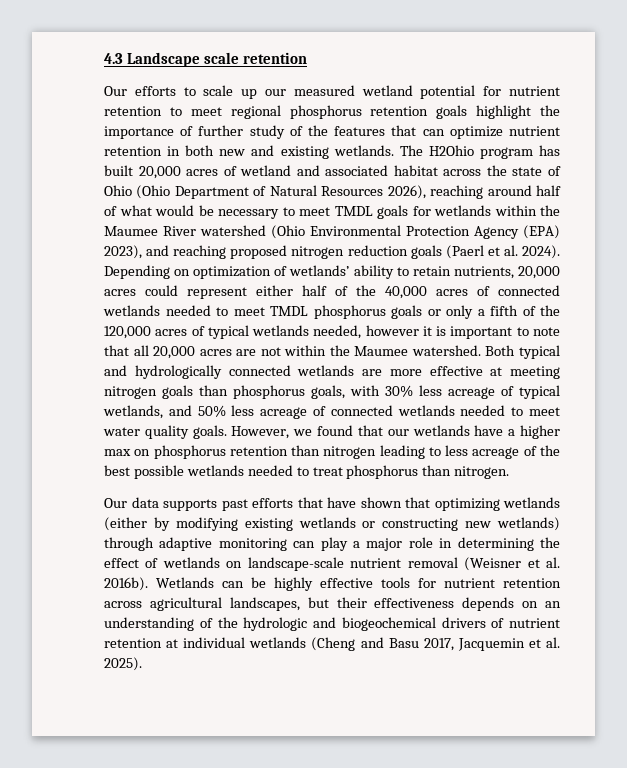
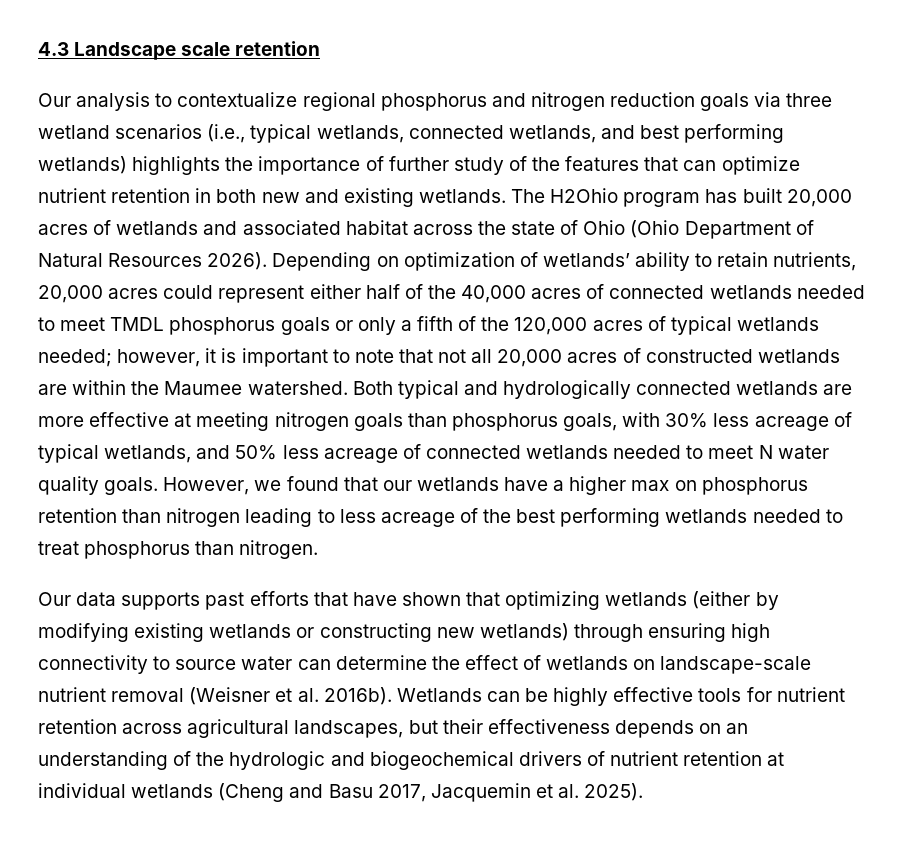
[134,85,560,99] [104,105,532,119] efforts to scale up our measured wetland potential for nutrient retention to meet regional phosphorus retention goals highlight -> [76,92,833,111] [38,124,785,143] [38,156,221,175] analysis to contextualize regional phosphorus and nitrogen reduction goals via three wetland scenarios (i.e., typical wetlands, connected wetlands, and best performing wetlands) highlights
[240,165,292,176] wetland -> [116,221,199,235] wetlands
[387,185,561,199] [104,205,560,219] [104,225,560,239] [104,245,561,259] 2026), reaching around half of what would be necessary to meet TMDL goals for wetlands within the Maumee River watershed (Ohio Environmental Protection Agency (EPA) 2023), and reaching proposed nitrogen reduction goals (Paerl et al. 2024). -> [207,252,268,270] 2026).
[313,325,419,339] needed, however -> [38,349,201,367] needed; however,
(129, 350) none -> [438,349,467,363] not
[236,347,281,356] are not -> [622,348,840,363] [38,384,67,395] of constructed wetlands are
(560, 411) none -> [758,445,773,459] N
[133,465,184,479] possible -> [560,508,661,527] performing
[159,537,534,551] adaptive monitoring can play a major role in determining -> [648,623,771,642] [38,655,427,674] ensuring high connectivity to source water can determine

